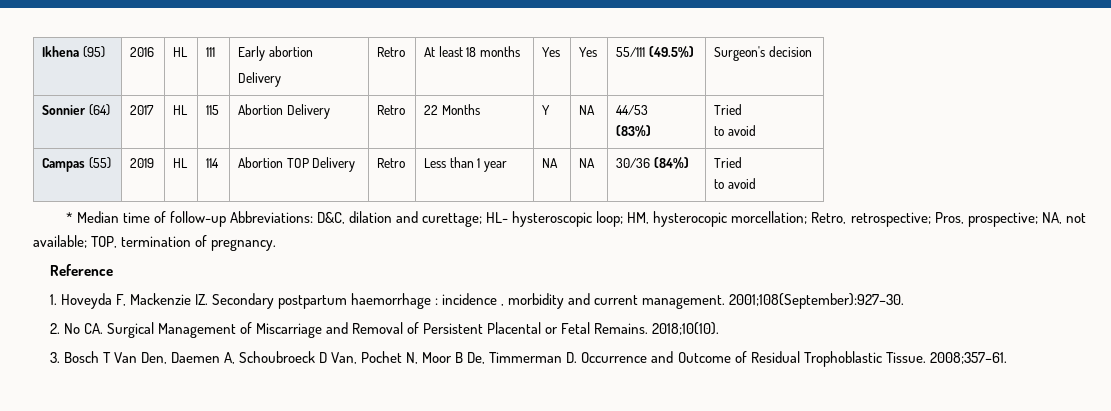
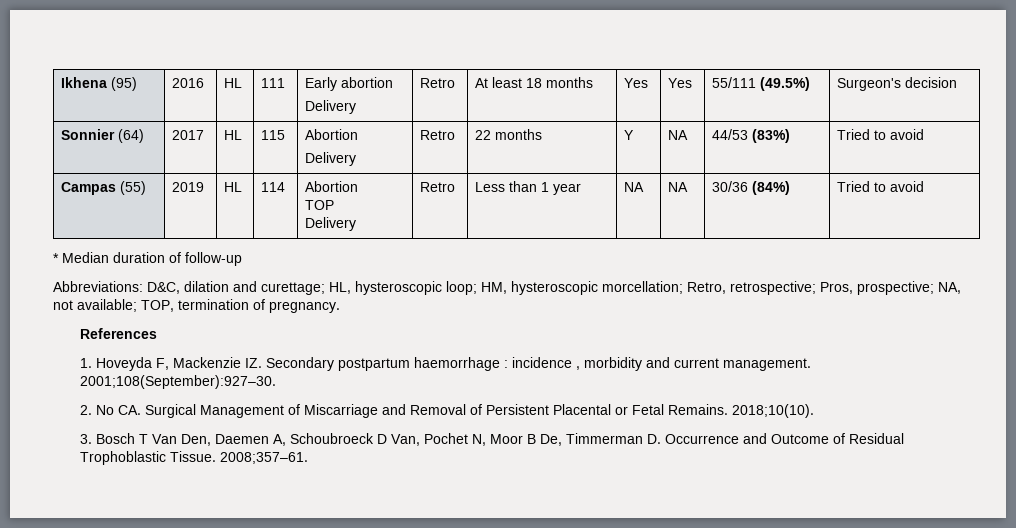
(284, 109) none -> (358, 134) //
[441,104,480,115] Months -> [494,129,542,140] months
(649, 110) // -> (748, 134) none
(743, 109) // -> (870, 134) none
(284, 162) none -> (358, 186) //
(309, 163) none -> (334, 205) //
(743, 162) // -> (870, 186) none
[122,212,150,223] time -> [113,252,165,263] duration
(226, 219) none -> (242, 259) //
[486,212,509,223] HL- -> [329,282,351,294] HL,
[653,211,728,227] hysterocopic -> [511,281,598,295] hysteroscopic
[49,264,113,276] Reference -> [79,328,157,339] References

